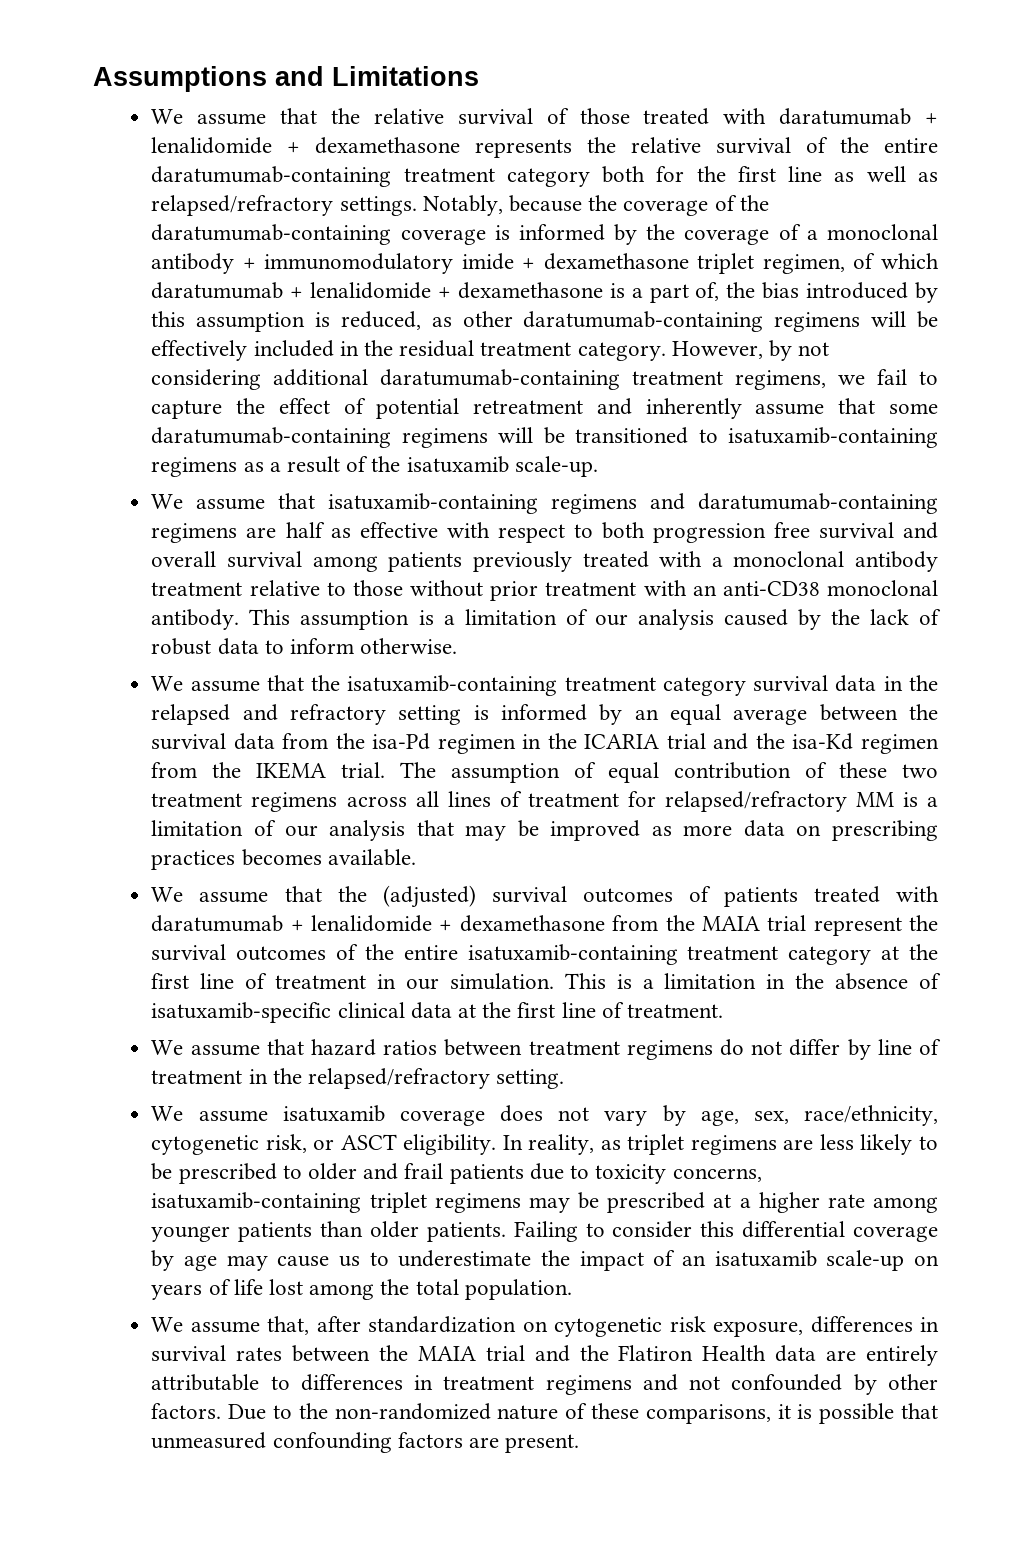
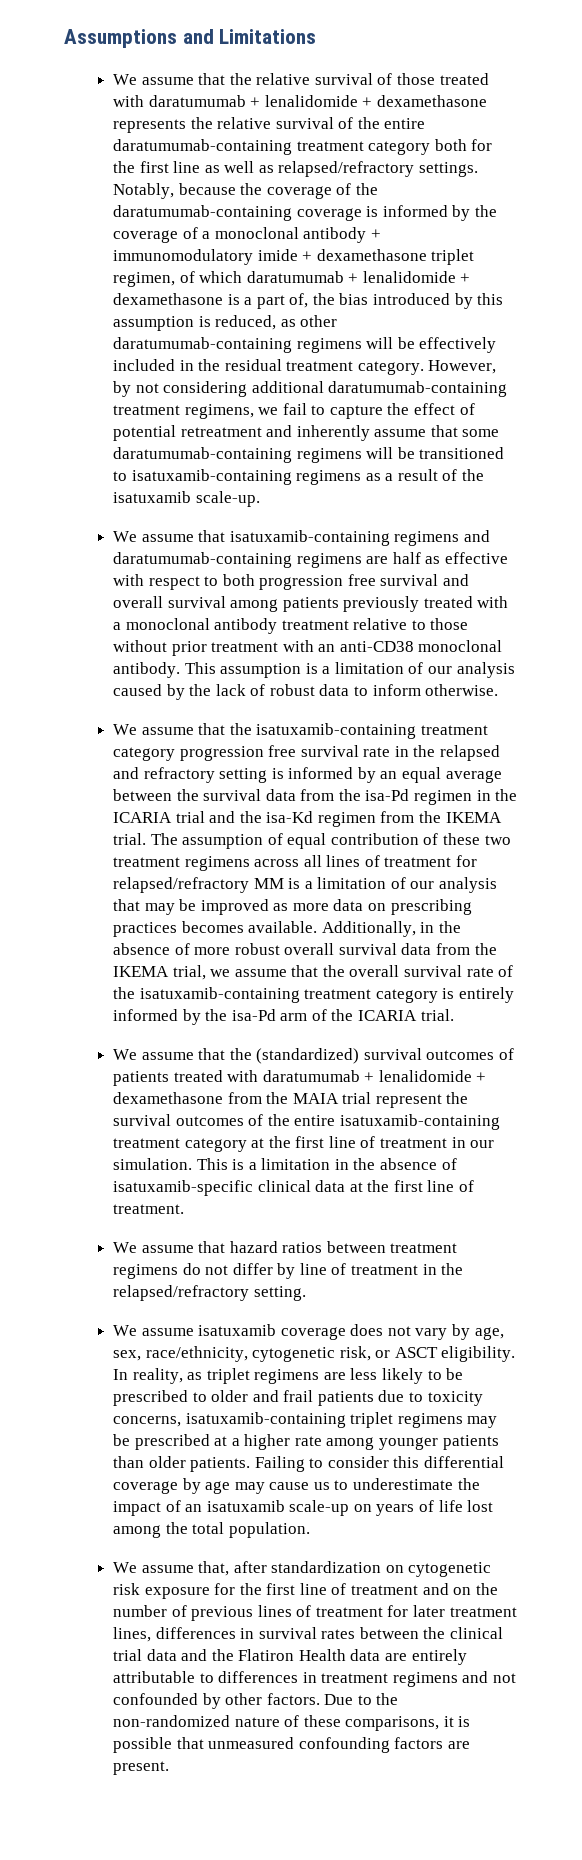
[753,675,877,692] survival data -> [179,745,391,761] progression free survival rate
[151,885,476,908] // We assume that the (adjusted) -> [321,921,461,937] [112,943,497,955] [112,965,514,980] [112,987,514,1003] [112,1009,454,1025] [112,1048,360,1064] Additionally, in the absence of more robust overall survival data from the IKEMA trial, we assume that the overall survival rate of the isatuxamib-containing treatment category is entirely informed by the isa-Pd arm of the ICARIA trial. // We assume that the (standardized)
[713,1321,804,1337] exposure, -> [144,1583,498,1599] [112,1605,517,1621] [112,1627,151,1642] exposure for the first line of treatment and on the number of previous lines of treatment for later treatment lines,
[417,1345,525,1361] MAIA trial -> [450,1627,504,1639] [112,1649,177,1661] clinical trial data

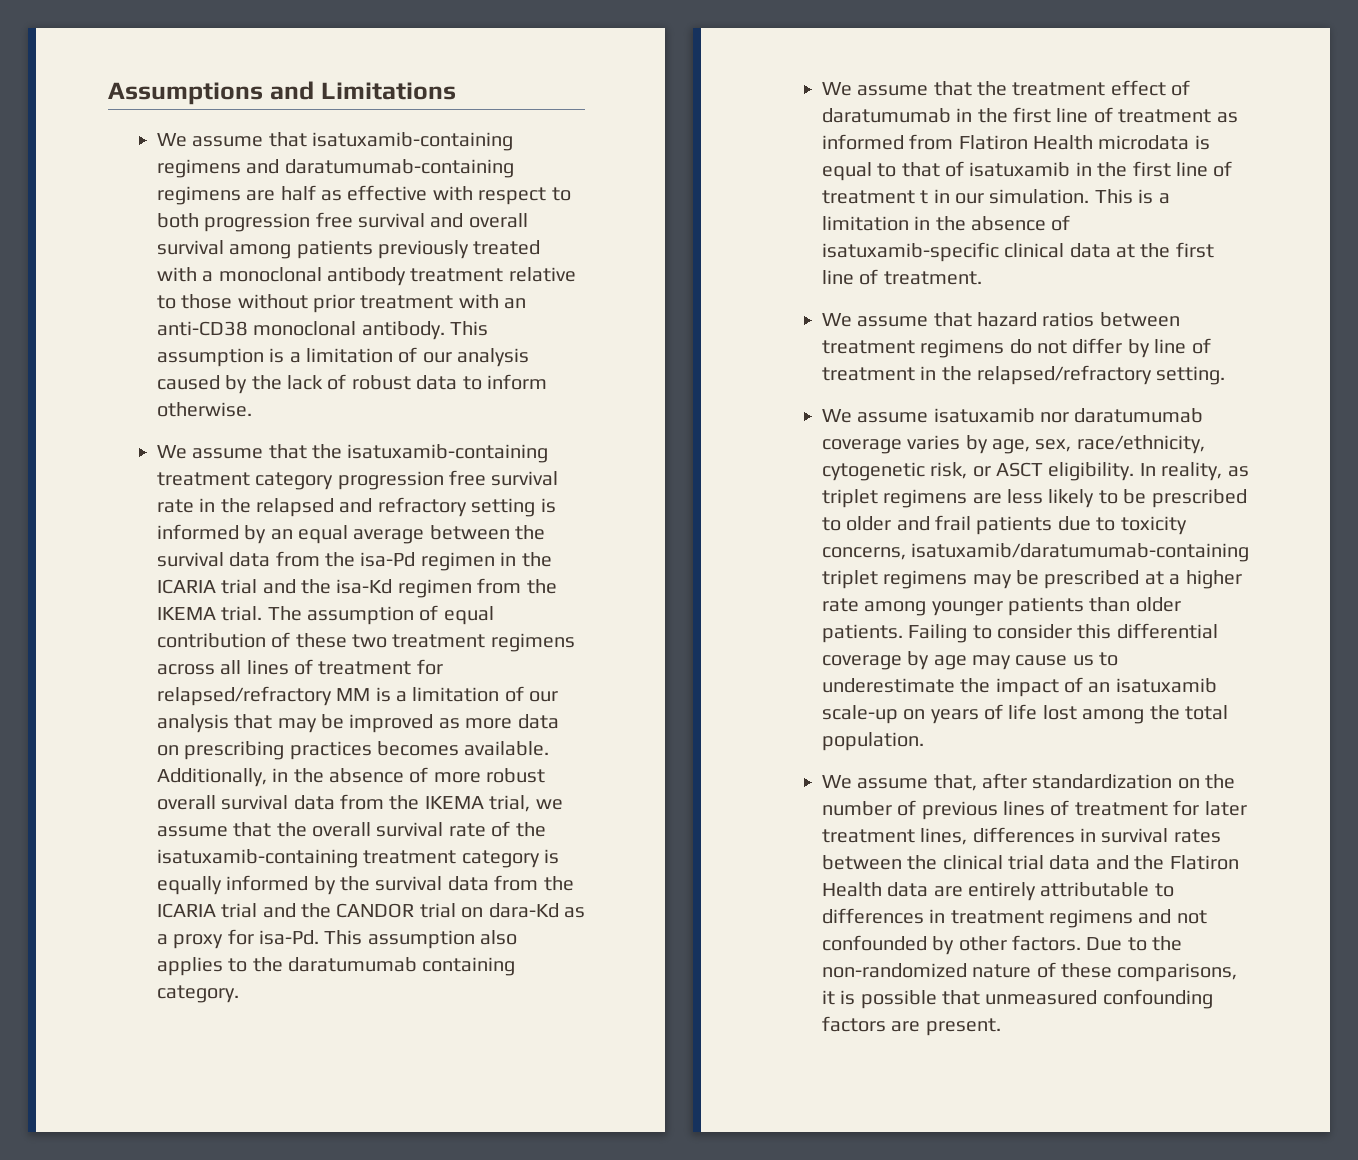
[112,73,489,85] [112,95,487,107] [112,117,426,133] [112,139,493,155] [112,161,479,177] [112,183,378,199] [112,205,497,221] [112,227,381,243] [112,249,475,265] [112,271,471,287] [112,293,504,309] [112,315,338,331] [112,337,497,353] [112,359,497,375] [112,381,508,397] [112,403,475,419] [112,425,500,441] [112,447,505,463] [112,469,485,485] [112,491,260,507] // We assume that the relative survival of those treated with daratumumab + lenalidomide + dexamethasone represents the relative survival of the entire daratumumab-containing treatment category both for the first line as well as relapsed/refractory settings. Notably, because the coverage of the daratumumab-containing coverage is informed by the coverage of a monoclonal antibody + immunomodulatory imide + dexamethasone triplet regimen, of which daratumumab + lenalidomide + dexamethasone is a part of, the bias introduced by this assumption is reduced, as other daratumumab-containing regimens will be effectively included in the residual treatment category. However, by not considering additional daratumumab-containing treatment regimens, we fail to capture the effect of potential retreatment and inherently assume that some daratumumab-containing regimens will be transitioned to isatuxamib-containing regimens as a result of the isatuxamib scale-up. -> (456, 91) none
[458,987,514,1003] [112,1009,454,1025] [112,1048,515,1064] [112,1070,487,1086] [112,1092,469,1108] [112,1114,500,1130] [112,1136,448,1152] entirely informed by the isa-Pd arm of the ICARIA trial. // We assume that the (standardized) survival outcomes of patients treated with daratumumab + lenalidomide + dexamethasone from the MAIA trial represent the survival outcomes of the entire isatuxamib-containing treatment category at the first line of treatment -> [156,875,574,895] [156,903,585,918] [156,929,518,949] [156,957,516,976] [156,985,239,1003] [821,80,1191,96] [821,107,1238,123] [821,134,1210,150] [821,161,1233,181] [821,190,929,204] equally informed by the survival data from the ICARIA trial and the CANDOR trial on dara-Kd as a proxy for isa-Pd. This assumption also applies to the daratumumab containing category. // We assume that the treatment effect of daratumumab in the first line of treatment as informed from Flatiron Health microdata is equal to that of isatuxamib in the first line of treatment t
[280,1324,448,1340] coverage does not vary -> [1039,408,1204,423] [821,435,961,454] nor daratumumab coverage varies
[185,1412,346,1428] isatuxamib-containing -> [911,543,1250,562] isatuxamib/daratumumab-containing
[408,1562,492,1577] [112,1583,472,1599] cytogenetic risk exposure for the first line of treatment and on -> (1200, 783) none

